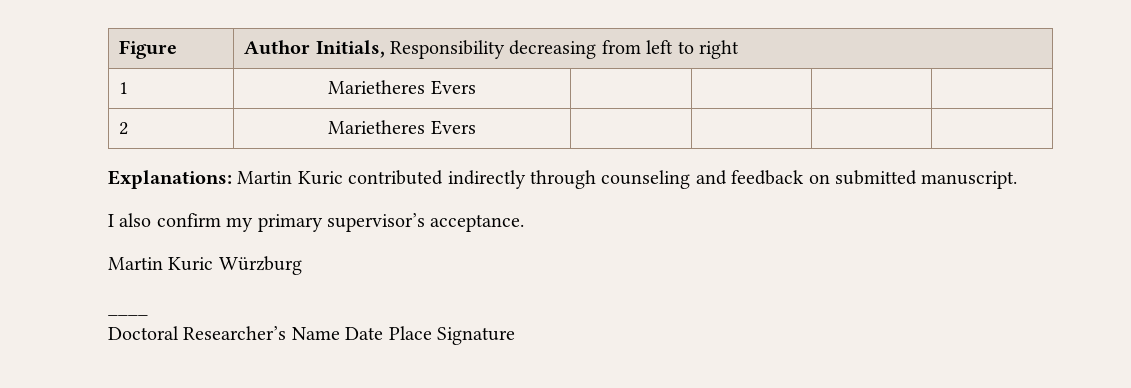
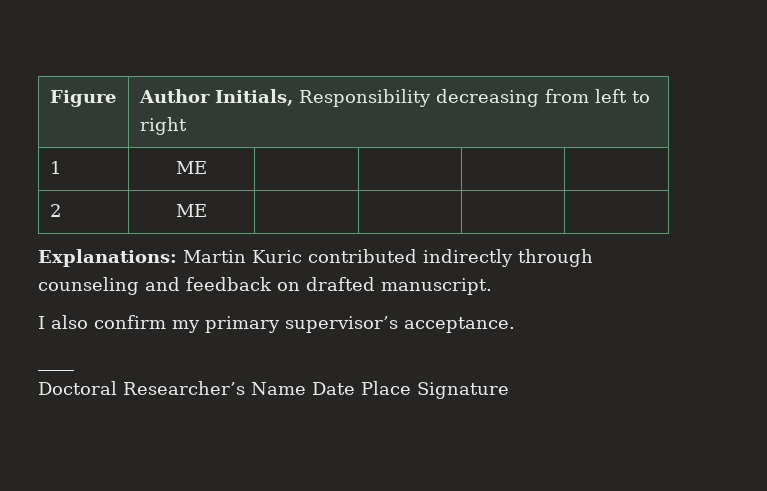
[328,80,476,95] Marietheres Evers -> [176,161,207,174] ME
[328,120,476,135] Marietheres Evers -> [176,204,207,217] ME
[834,170,917,185] submitted -> [306,277,375,291] drafted
[108,256,302,275] // Martin Kuric Würzburg -> (515, 325) none

